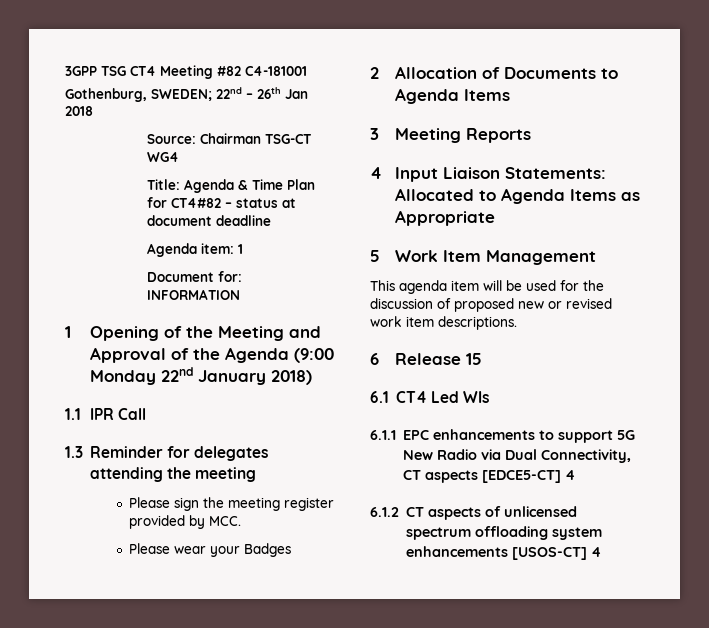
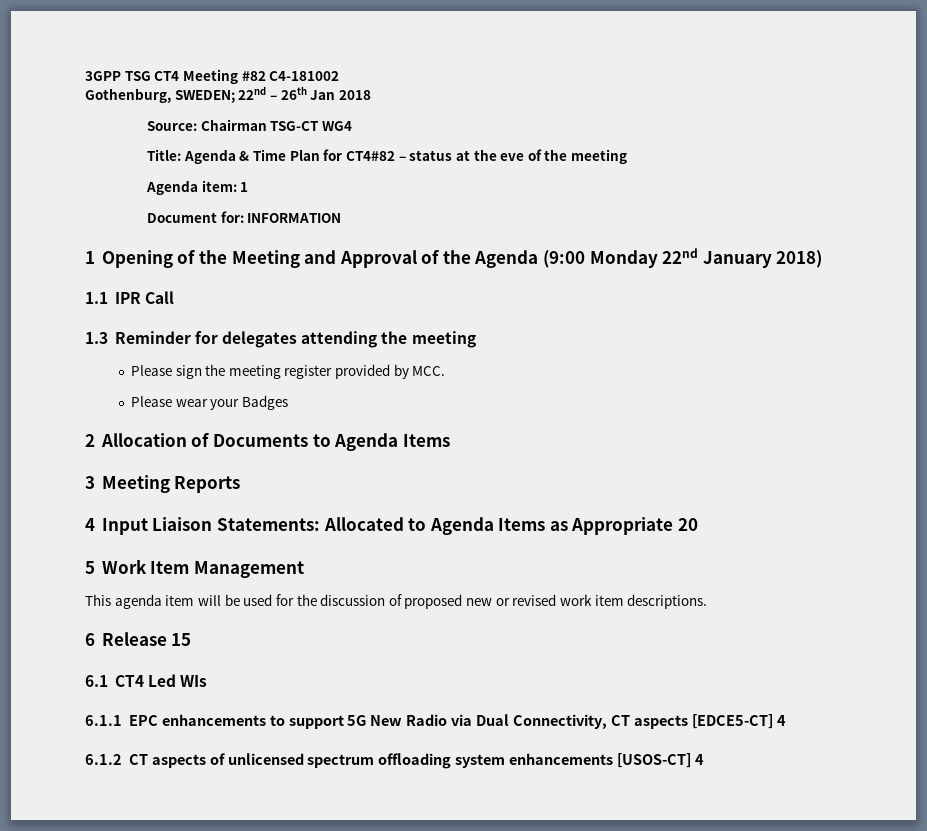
[245,66,307,76] C4-181001 -> [269,71,340,81] C4-181002
[147,215,272,226] document deadline -> [473,149,628,164] the eve of the meeting
(495, 218) none -> [678,518,699,531] 20

